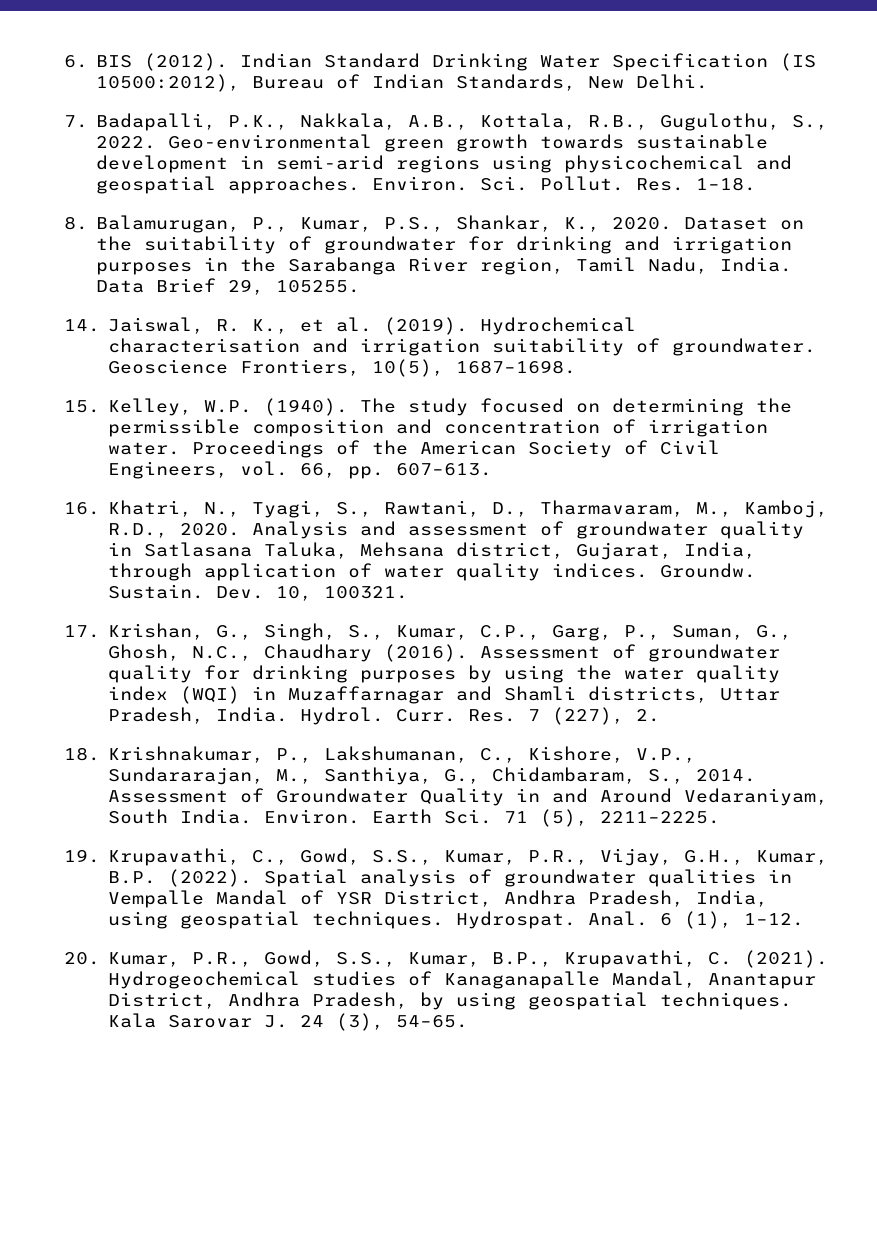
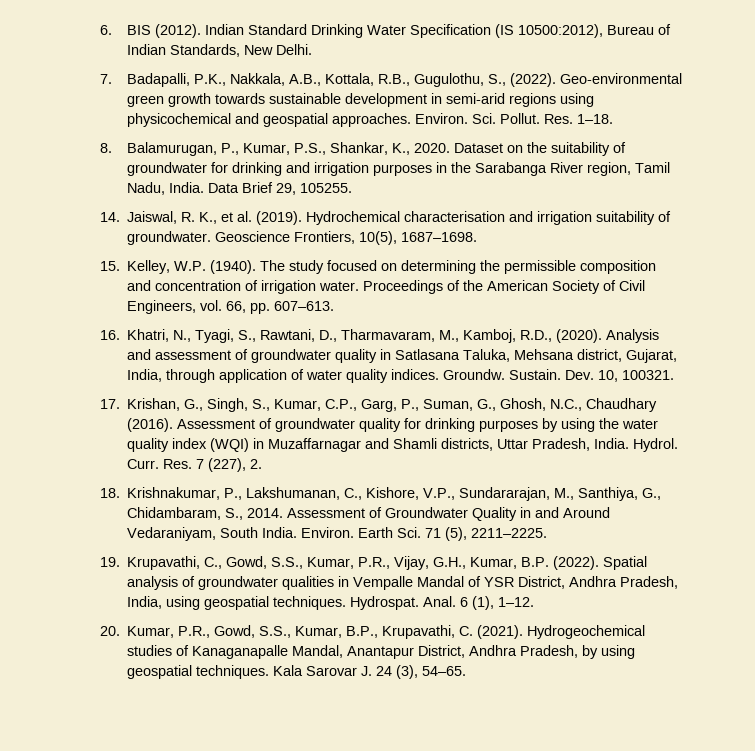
[96,136,157,149] 2022. -> [509,73,556,87] (2022).
[180,523,241,536] 2020. -> [556,329,603,343] (2020).

